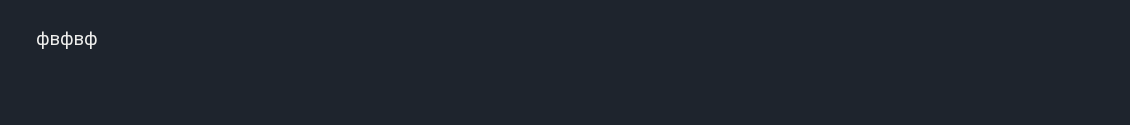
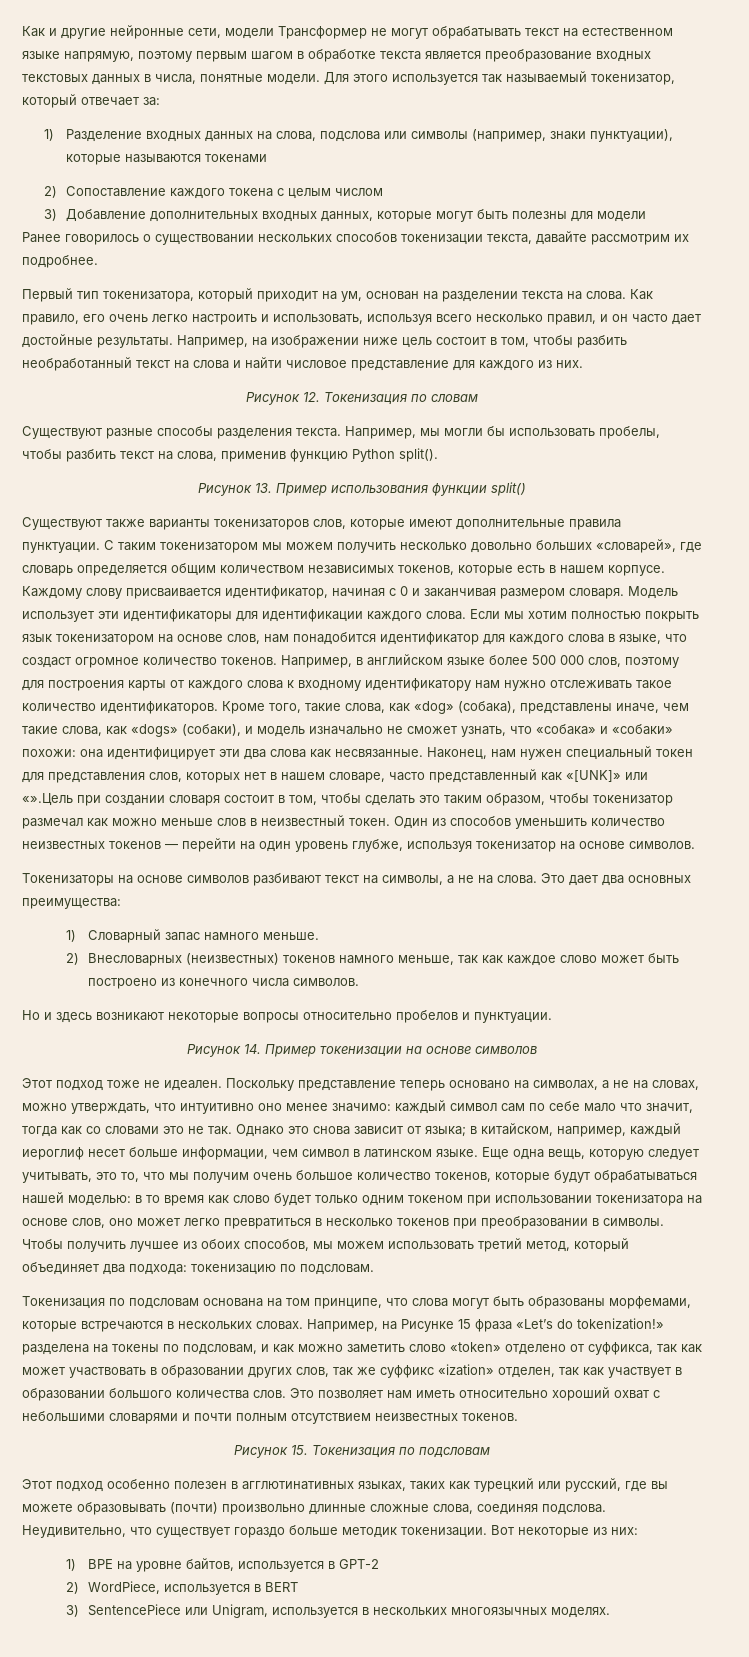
[36,31,98,49] фвфвф -> [22,25,673,39] [22,49,651,62] [22,71,675,85] [22,94,160,108] [43,129,673,142] [65,154,267,165] [43,186,383,199] [43,209,646,222] [22,231,689,245] [22,255,98,268] [22,288,653,302] [22,314,701,325] [22,334,627,348] [22,357,583,371] [246,392,478,405] [22,426,660,439] [22,448,438,462] [198,482,526,496] [22,517,621,530] [22,539,702,553] [22,563,665,576] [22,586,678,599] [22,609,699,622] [22,632,687,645] [22,654,679,668] [22,678,672,691] [22,701,689,714] [22,724,673,737] [22,746,693,760] [22,769,648,783] [22,793,673,806] [22,815,665,829] [22,838,695,852] [22,873,691,886] [22,898,121,909] [65,929,319,943] [65,953,679,966] [87,978,359,989] [22,1010,552,1023] [187,1044,537,1057] [22,1078,699,1091] [22,1100,693,1114] [22,1123,681,1137] [22,1147,699,1160] [22,1170,697,1183] [22,1192,702,1206] [22,1216,664,1229] [22,1238,629,1252] [22,1262,374,1275] [22,1296,691,1309] [22,1318,664,1332] [22,1342,702,1355] [22,1364,682,1378] [22,1387,660,1401] [22,1411,518,1424] [234,1445,490,1458] [22,1478,668,1492] [22,1502,606,1515] [22,1525,638,1538] [65,1558,379,1572] [65,1581,298,1595] [65,1604,610,1618] Как и другие нейронные сети, модели Трансформер не могут обрабатывать текст на естественном языке напрямую, поэтому первым шагом в обработке текста является преобразование входных текстовых данных в числа, понятные модели. Для этого используется так называемый токенизатор, который отвечает за: // 1) Разделение входных данных на слова, подслова или символы (например, знаки пунктуации), которые называются токенами // 2) Сопоставление каждого токена с целым числом // 3) Добавление дополнительных входных данных, которые могут быть полезны для модели // Ранее говорилось о существовании нескольких способов токенизации текста, давайте рассмотрим их подробнее. // Первый тип токенизатора, который приходит на ум, основан на разделении текста на слова. Как правило, его очень легко настроить и использовать, используя всего несколько правил, и он часто дает достойные результаты. Например, на изображении ниже цель состоит в том, чтобы разбить необработанный текст на слова и найти числовое представление для каждого из них. // Рисунок 12. Токенизация по словам // Существуют разные способы разделения текста. Например, мы могли бы использовать пробелы, чтобы разбить текст на слова, применив функцию Python split(). // Рисунок 13. Пример использования функции split() // Существуют также варианты токенизаторов слов, которые имеют дополнительные правила пунктуации. С таким токенизатором мы можем получить несколько довольно больших «словарей», где словарь определяется общим количеством независимых токенов, которые есть в нашем корпусе. Каждому слову присваивается идентификатор, начиная с 0 и заканчивая размером словаря. Модель использует эти идентификаторы для идентификации каждого слова. Если мы хотим полностью покрыть язык токенизатором на основе слов, нам понадобится идентификатор для каждого слова в языке, что создаст огромное количество токенов. Например, в английском языке более 500 000 слов, поэтому для построения карты от каждого слова к входному идентификатору нам нужно отслеживать такое количество идентификаторов. Кроме того, такие слова, как «dog» (собака), представлены иначе, чем такие слова, как «dogs» (собаки), и модель изначально не сможет узнать, что «собака» и «собаки» похожи: она идентифицирует эти два слова как несвязанные. Наконец, нам нужен специальный токен для представления слов, которых нет в нашем словаре, часто представленный как «[UNK]» или «».Цель при создании словаря состоит в том, чтобы сделать это таким образом, чтобы токенизатор размечал как можно меньше слов в неизвестный токен. Один из способов уменьшить количество неизвестных токенов — перейти на один уровень глубже, используя токенизатор на основе символов. // Токенизаторы на основе символов разбивают текст на символы, а не на слова. Это дает два основных преимущества: // 1) Словарный запас намного меньше. // 2) Внесловарных (неизвестных) токенов намного меньше, так как каждое слово может быть построено из конечного числа символов. // Но и здесь возникают некоторые вопросы относительно пробелов и пунктуации. // Рисунок 14. Пример токенизации на основе символов // Этот подход тоже не идеален. Поскольку представление теперь основано на символах, а не на словах, можно утверждать, что интуитивно оно менее значимо: каждый символ сам по себе мало что значит, тогда как со словами это не так. Однако это снова зависит от языка; в китайском, например, каждый иероглиф несет больше информации, чем символ в латинском языке. Еще одна вещь, которую следует учитывать, это то, что мы получим очень большое количество токенов, которые будут обрабатываться нашей моделью: в то время как слово будет только одним токеном при использовании токенизатора на основе слов, оно может легко превратиться в несколько токенов при преобразовании в символы. Чтобы получить лучшее из обоих способов, мы можем использовать третий метод, который объединяет два подхода: токенизацию по подсловам. // Токенизация по подсловам основана на том принципе, что слова могут быть образованы морфемами, которые встречаются в нескольких словах. Например, на Рисунке 15 фраза «Let’s do tokenization!» разделена на токены по подсловам, и как можно заметить слово «token» отделено от суффикса, так как может участвовать в образовании других слов, так же суффикс «ization» отделен, так как участвует в образовании большого количества слов. Это позволяет нам иметь относительно хороший охват с небольшими словарями и почти полным отсутствием неизвестных токенов. // Рисунок 15. Токенизация по подсловам // Этот подход особенно полезен в агглютинативных языках, таких как турецкий или русский, где вы можете образовывать (почти) произвольно длинные сложные слова, соединяя подслова. Неудивительно, что существует гораздо больше методик токенизации. Вот некоторые из них: // 1) BPE на уровне байтов, используется в GPT-2 // 2) WordPiece, используется в BERT // 3) SentencePiece или Unigram, используется в нескольких многоязычных моделях.

